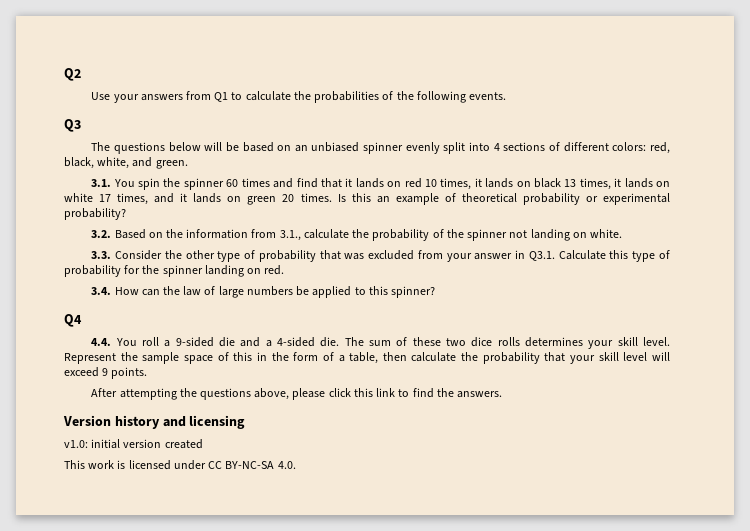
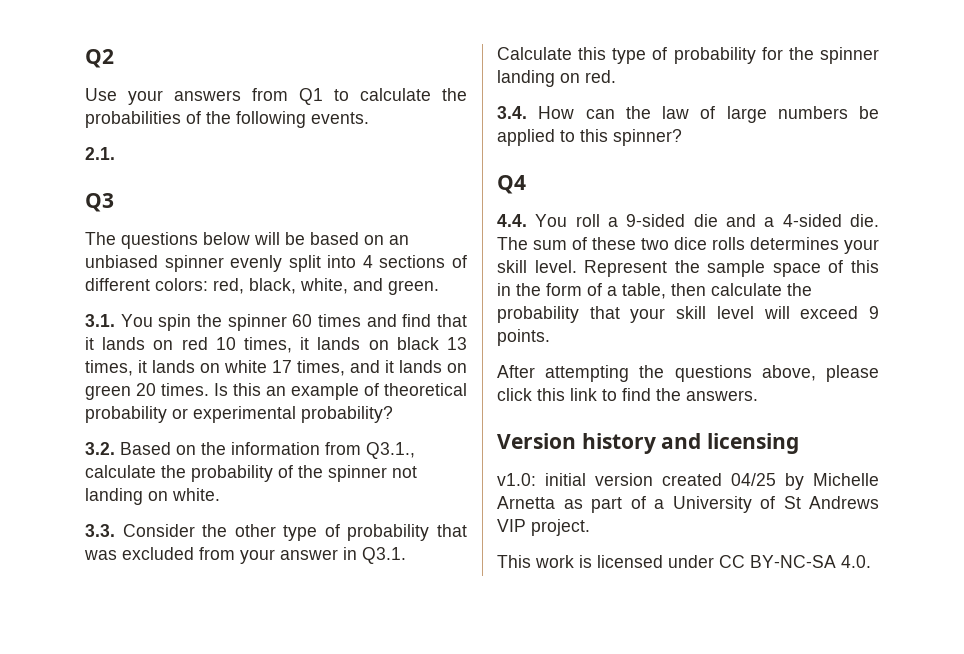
(507, 96) none -> [85,147,115,160] // 2.1.
[279,230,301,241] 3.1., -> [366,442,415,459] Q3.1.,
(203, 444) none -> [731,473,879,490] [497,496,879,513] [497,519,590,536] 04/25 by Michelle Arnetta as part of a University of St Andrews VIP project.

